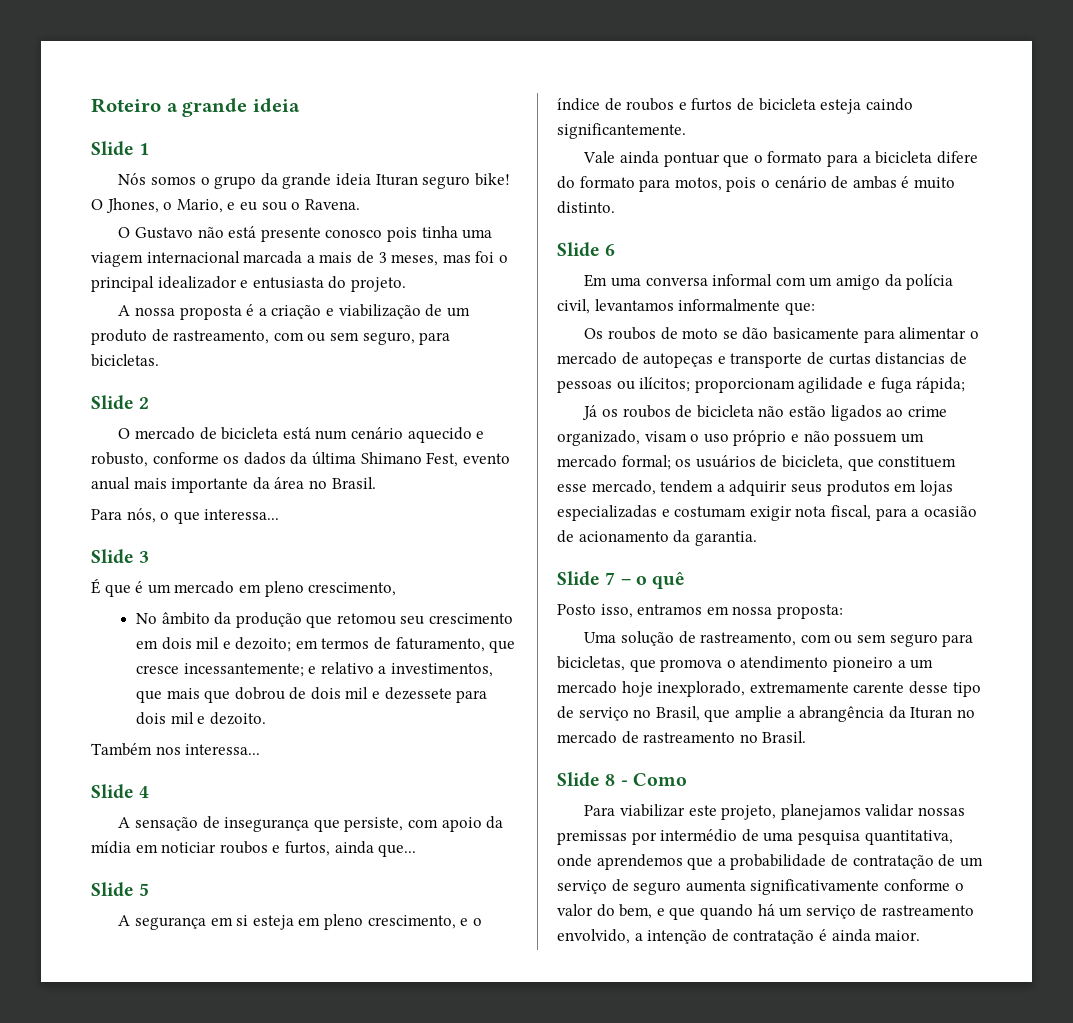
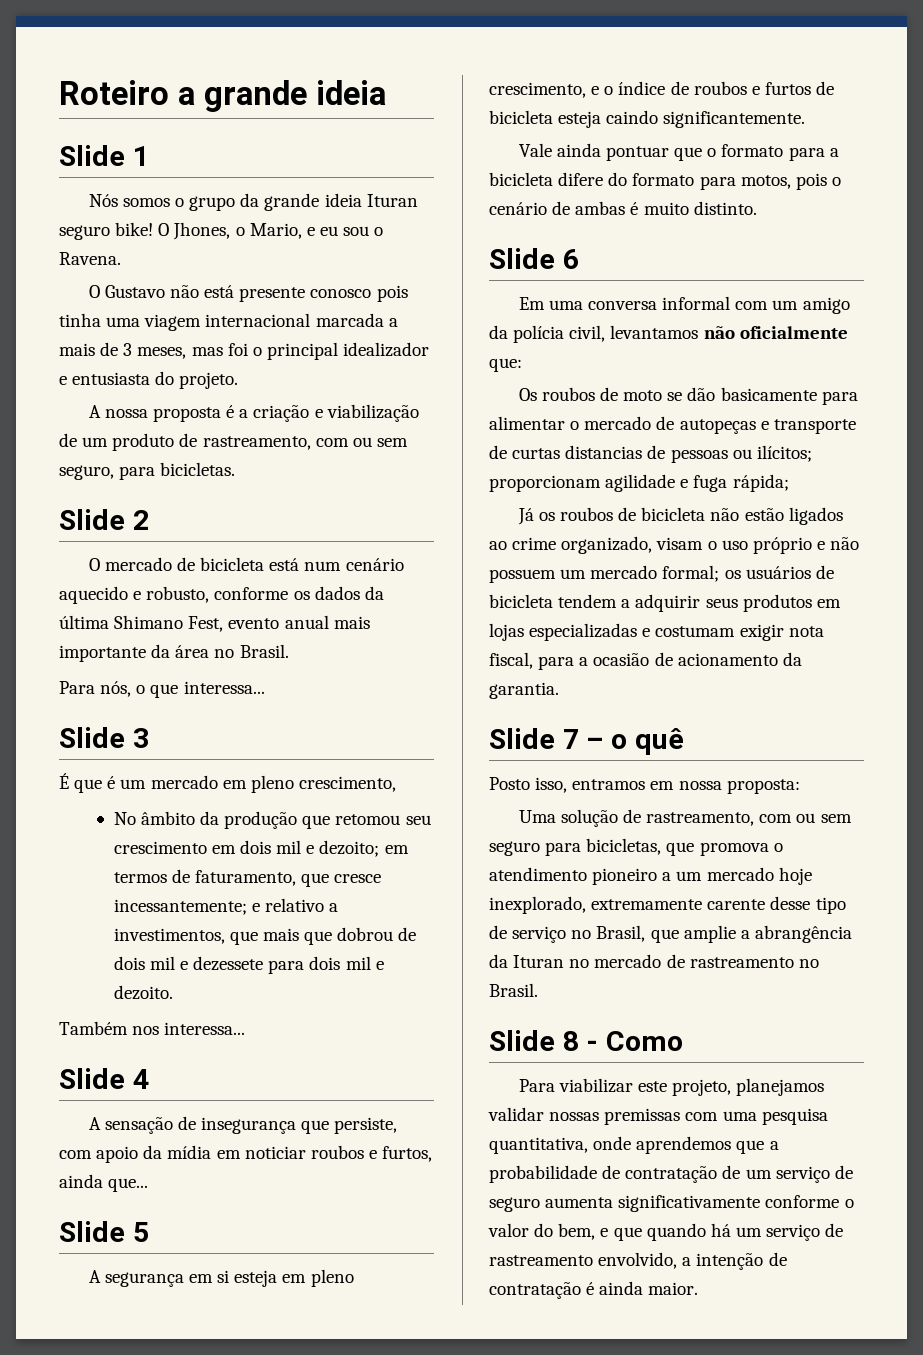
[678,299,781,311] informalmente -> [703,326,848,339] não oficialmente
[781,455,957,471] [557,480,656,495] bicicleta, que constituem esse mercado, -> [489,594,553,608] bicicleta
[631,829,759,845] por intermédio de -> [685,1112,719,1121] com

